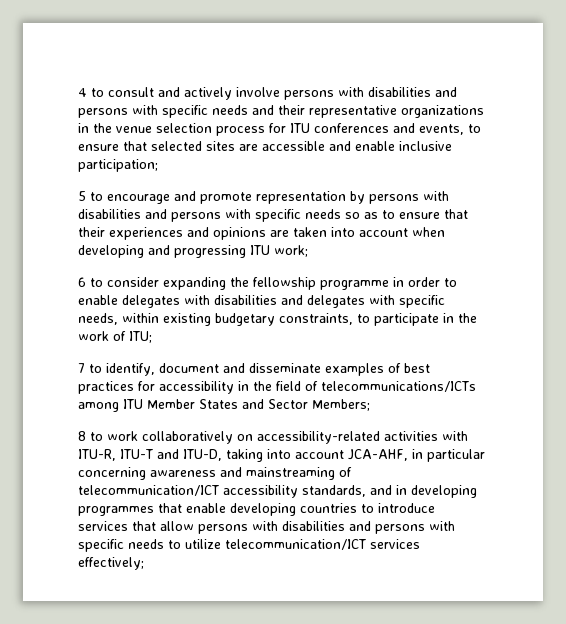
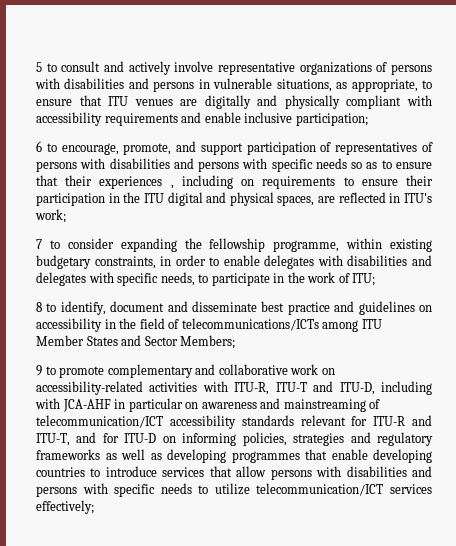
[78,88,87,97] 4 -> [36,62,42,72] 5
[284,87,457,100] [78,105,484,118] [78,123,481,136] [78,141,452,151] [78,159,158,172] [78,191,365,204] persons with disabilities and persons with specific needs and their representative organizations in the venue selection process for ITU conferences and events, to ensure that selected sites are accessible and enable inclusive participation; // 5 to encourage and promote representation by -> [217,62,432,75] [35,78,433,92] [36,95,433,109] [36,112,368,126] [36,141,433,155] representative organizations of persons with disabilities and persons in vulnerable situations, as appropriate, to ensure that ITU venues are digitally and physically compliant with accessibility requirements and enable inclusive participation; // 6 to encourage, promote, and support participation of representatives of
[187,227,445,240] [78,245,270,258] and opinions are taken into account when developing and progressing ITU -> [170,175,434,189] [36,192,432,206] , including on requirements to ensure their participation in the ITU digital and physical spaces, are reflected in ITU's
[78,277,86,287] 6 -> [36,239,42,249] 7
[320,280,389,290] programme -> [273,238,432,252] [36,255,156,269] programme, within existing budgetary constraints,
[122,313,353,326] within existing budgetary constraints, -> (195, 279) none
[78,363,85,373] 7 -> [36,302,42,312] 8
[325,363,430,376] [78,381,155,394] examples of best practices for -> [261,301,432,315] best practice and guidelines on
[78,431,233,444] 8 to work collaboratively -> [36,364,319,378] 9 to promote complementary and collaborative work
[226,449,408,462] taking into account JCA-AHF, -> [381,381,432,395] [35,398,111,412] including with JCA-AHF
[78,467,146,480] concerning -> [185,402,199,409] on
[302,485,407,497] standards, and in -> [241,415,432,426] [36,432,434,446] [36,449,162,460] standards relevant for ITU-R and ITU-T, and for ITU-D on informing policies, strategies and regulatory frameworks as well as

